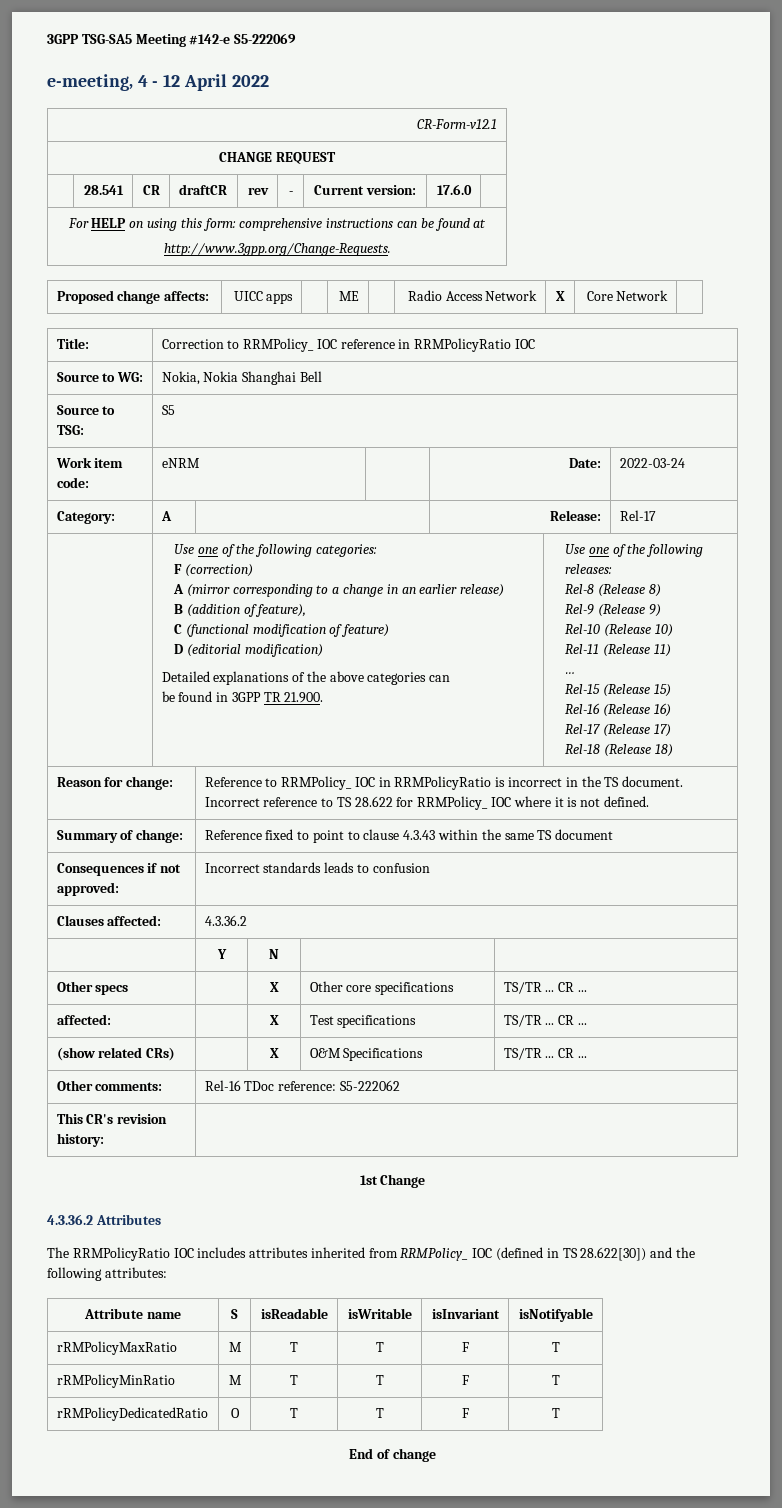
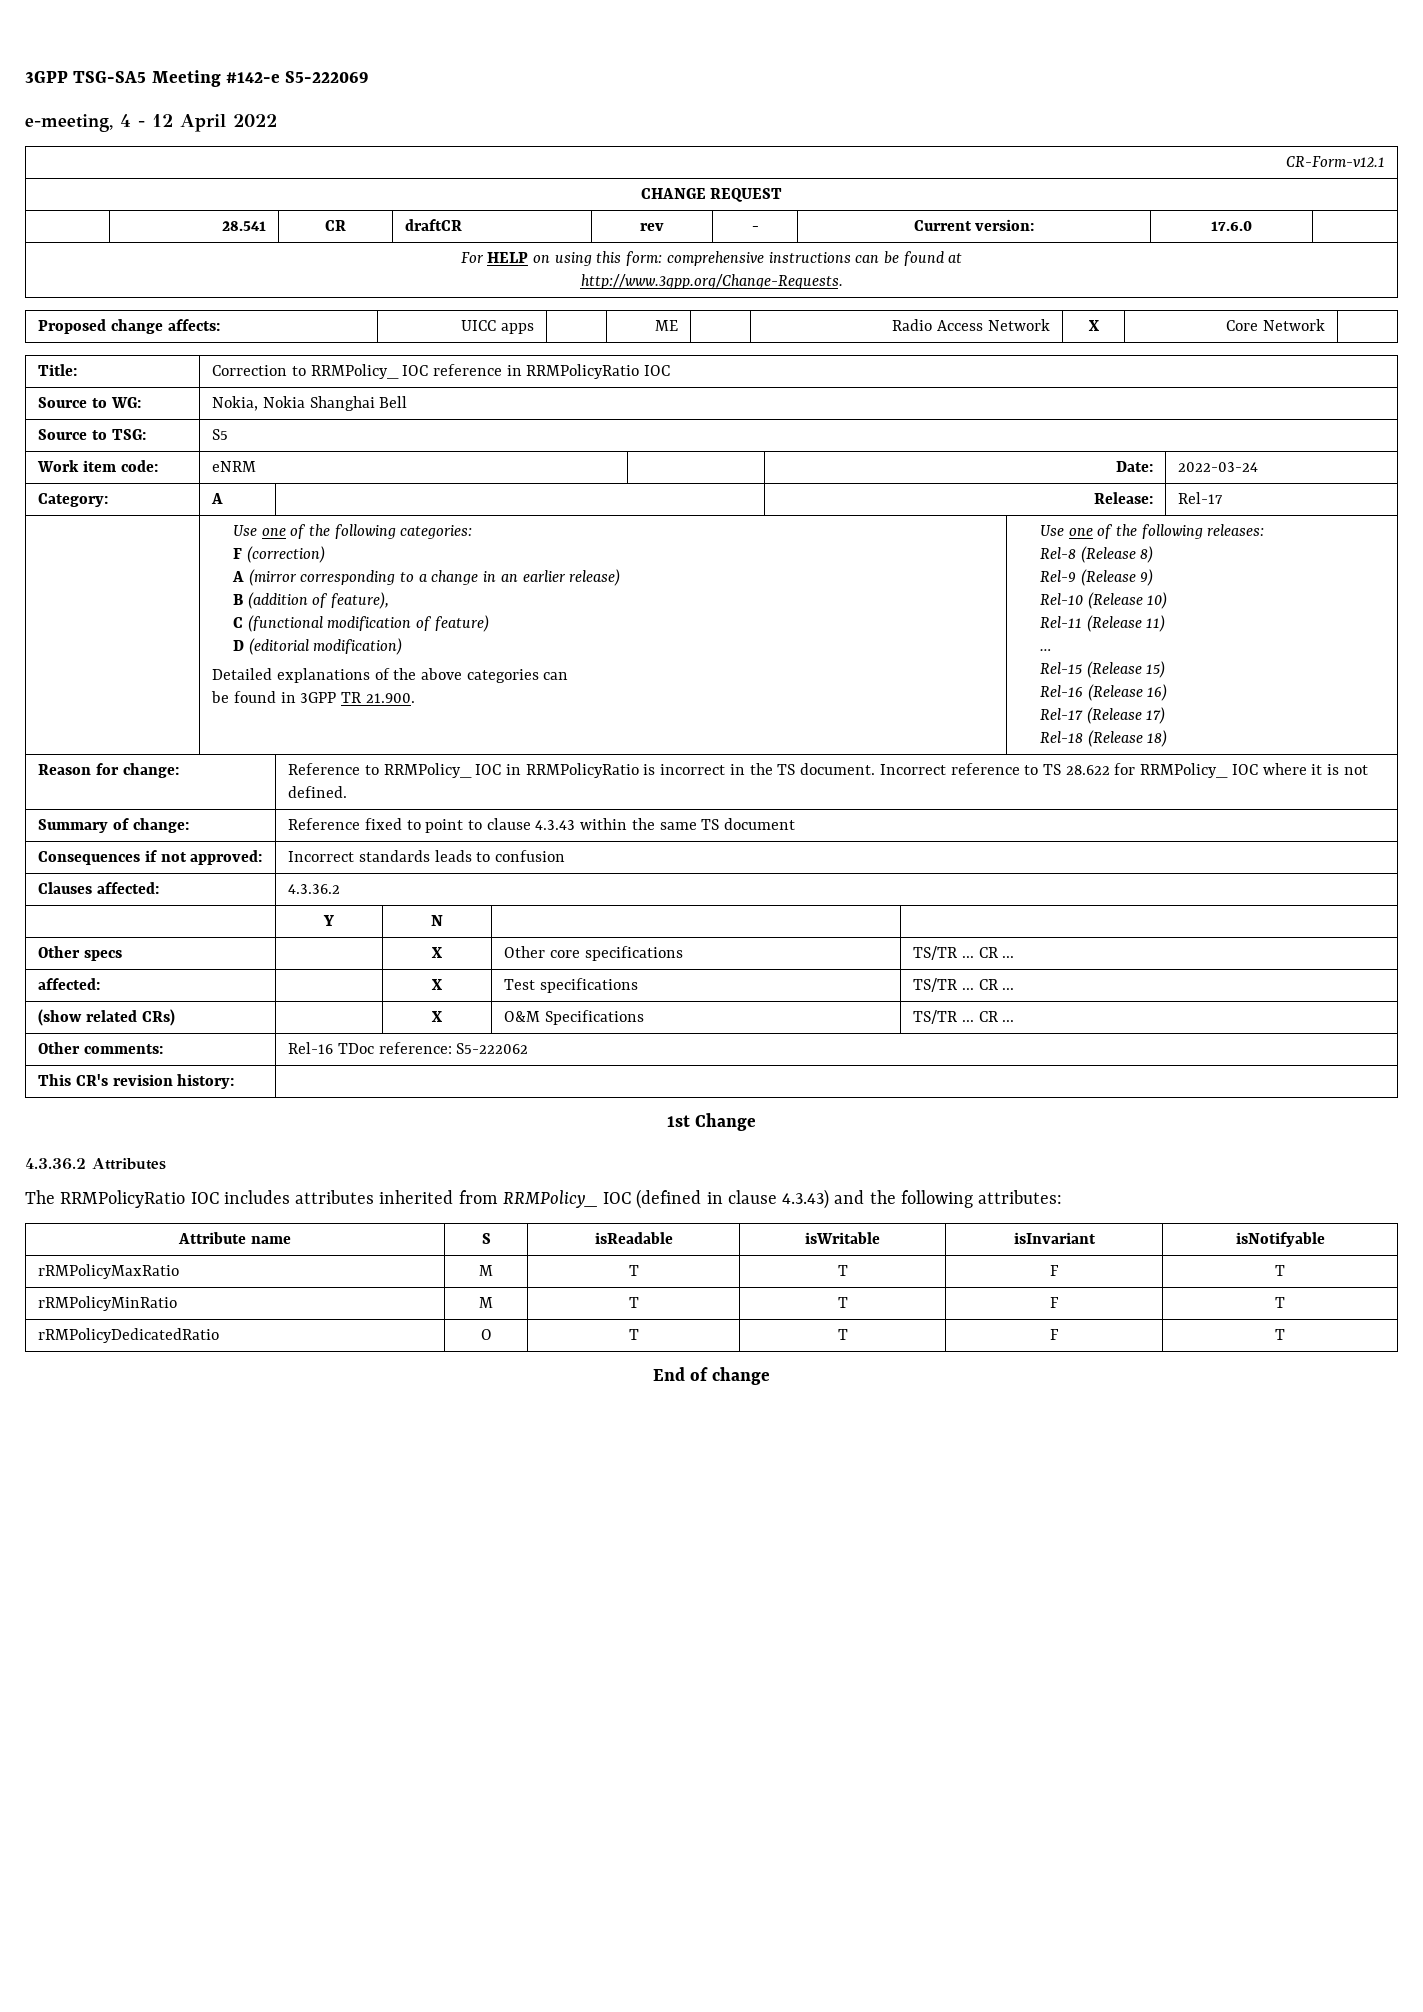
[562,1247,647,1261] TS 28.622[30]) -> [727,1189,830,1209] clause 4.3.43)

